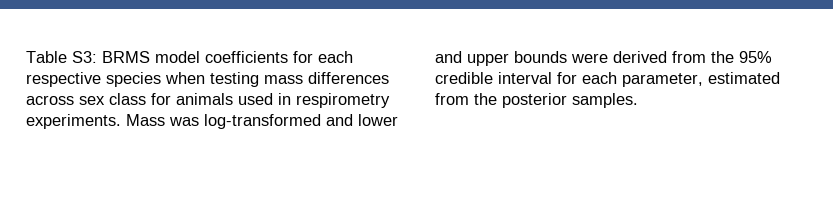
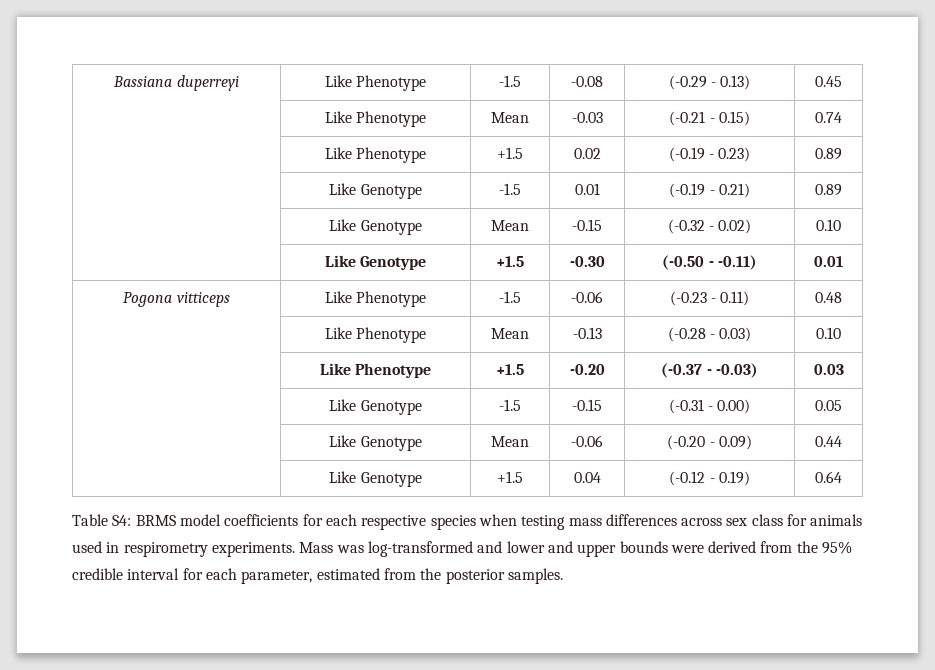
[26,51,97,63] Table S3: -> [113,75,239,91] [324,75,427,91] [499,75,521,87] [571,76,603,87] [668,75,751,90] [815,76,842,87] [324,111,427,127] [491,112,529,123] [571,112,603,123] [669,111,750,126] [815,112,842,123] [324,147,427,163] [497,147,523,159] [573,148,601,159] [668,147,751,162] [815,148,842,160] [329,183,422,199] [499,183,521,195] [574,183,600,195] [669,183,750,198] [815,184,842,196] [329,219,422,235] [491,220,529,231] [572,219,602,231] [667,219,752,234] [816,219,841,231] [324,255,427,270] [496,256,524,267] [569,256,605,267] [662,255,757,270] [814,256,843,267] [123,292,230,307] [324,291,427,307] [499,291,521,303] [571,291,603,303] [669,291,750,306] [815,292,842,303] [324,327,427,343] [491,328,529,339] [572,327,602,339] [667,327,752,342] [816,327,841,339] [319,363,432,378] [496,364,524,375] [569,364,605,375] [661,363,758,378] [813,364,844,375] [329,399,422,415] [499,399,521,411] [572,399,602,411] [668,399,751,414] [815,400,842,411] [329,435,422,451] [491,436,529,447] [571,435,603,447] [667,435,752,450] [815,436,842,447] [329,471,422,487] [497,471,523,483] [573,472,601,483] [669,471,750,486] [815,471,842,483] [72,514,132,526] Bassiana duperreyi | Like Phenotype | -1.5 | -0.08 | (-0.29 - 0.13) | 0.45 // | Like Phenotype | Mean | -0.03 | (-0.21 - 0.15) | 0.74 // | Like Phenotype | +1.5 | 0.02 | (-0.19 - 0.23) | 0.89 // | Like Genotype | -1.5 | 0.01 | (-0.19 - 0.21) | 0.89 // | Like Genotype | Mean | -0.15 | (-0.32 - 0.02) | 0.10 // | Like Genotype | +1.5 | -0.30 | (-0.50 - -0.11) | 0.01 // Pogona vitticeps | Like Phenotype | -1.5 | -0.06 | (-0.23 - 0.11) | 0.48 // | Like Phenotype | Mean | -0.13 | (-0.28 - 0.03) | 0.10 // | Like Phenotype | +1.5 | -0.20 | (-0.37 - -0.03) | 0.03 // | Like Genotype | -1.5 | -0.15 | (-0.31 - 0.00) | 0.05 // | Like Genotype | Mean | -0.06 | (-0.20 - 0.09) | 0.44 // | Like Genotype | +1.5 | 0.04 | (-0.12 - 0.19) | 0.64 // Table S4:

